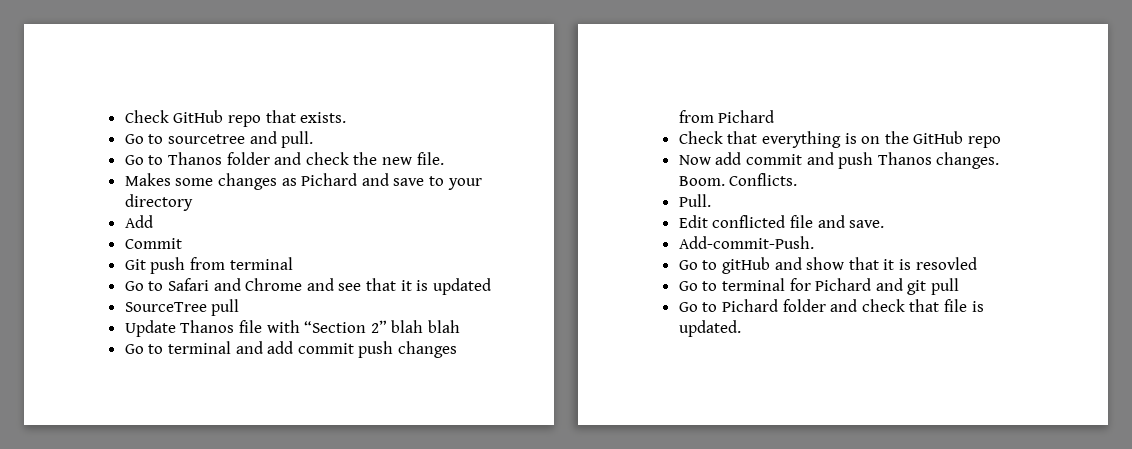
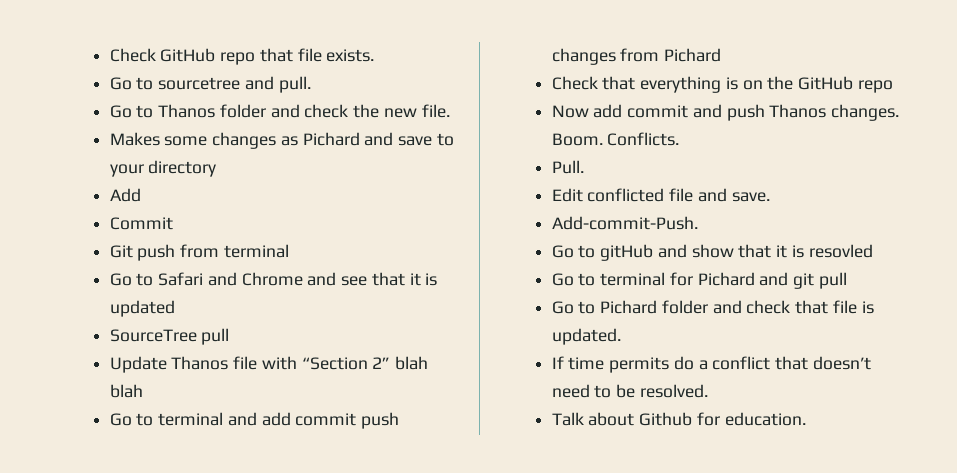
(296, 116) none -> [297,48,322,62] file
(741, 328) none -> [551,356,871,373] [551,384,708,398] [551,412,806,426] // If time permits do a conflict that doesn’t need to be resolved. // Talk about Github for education.

